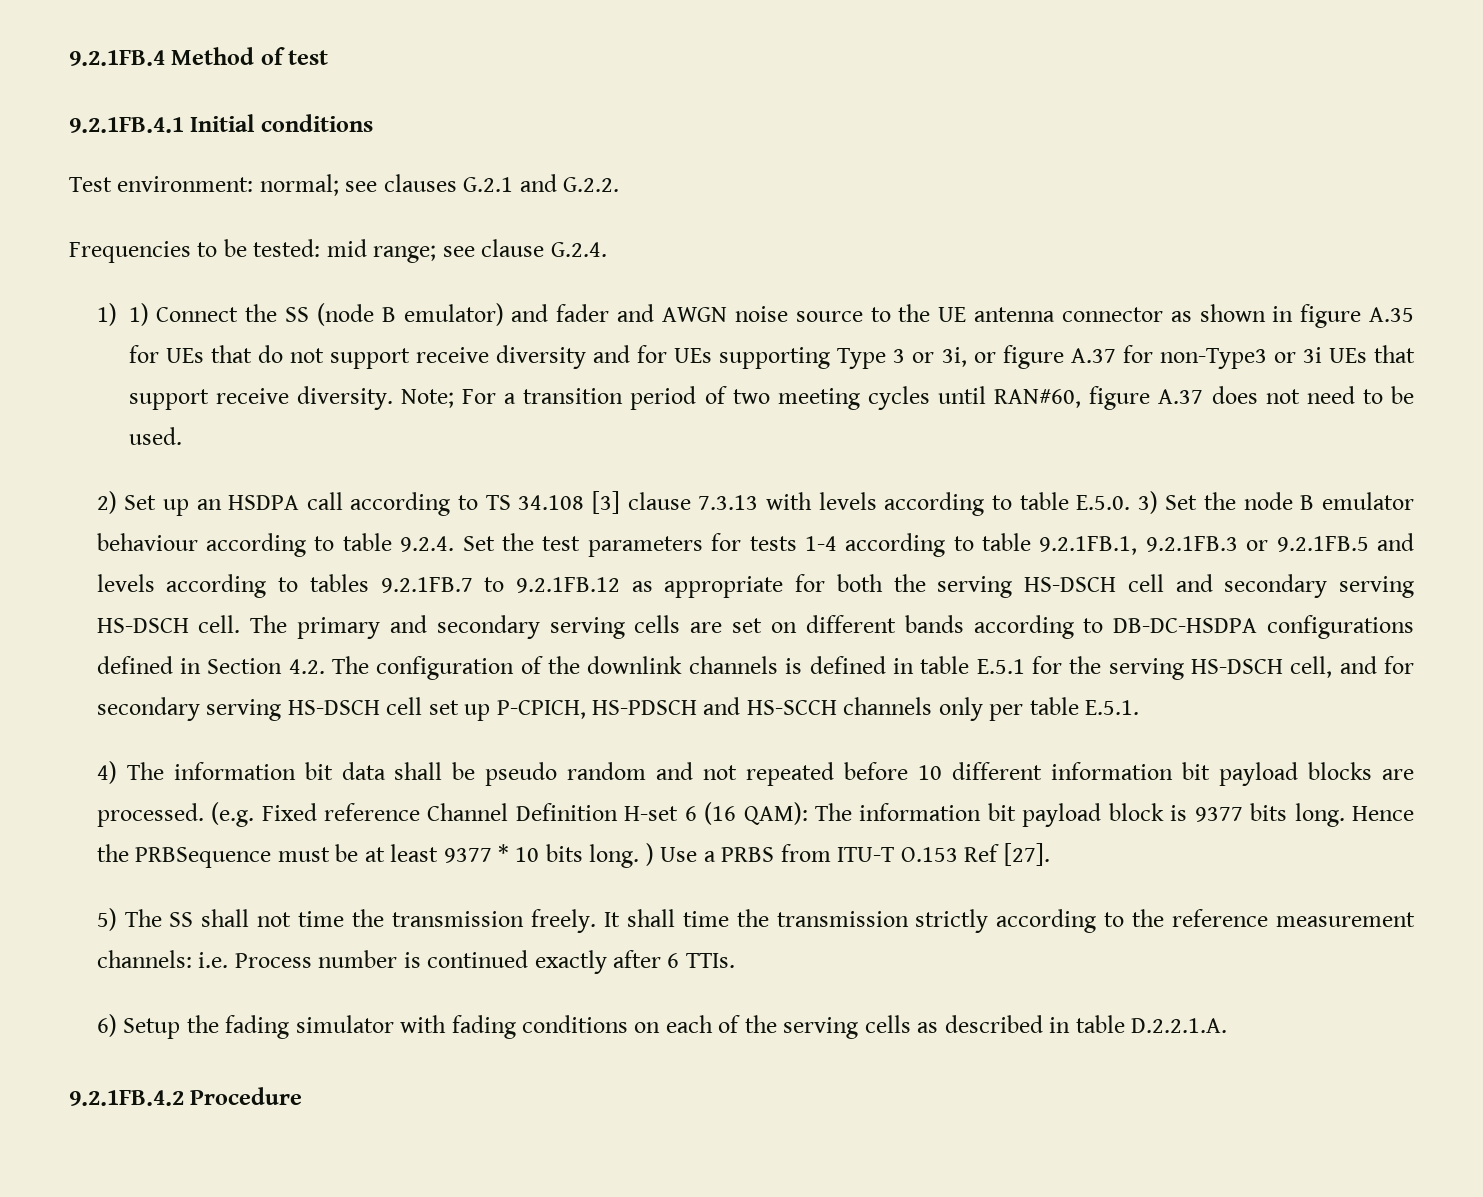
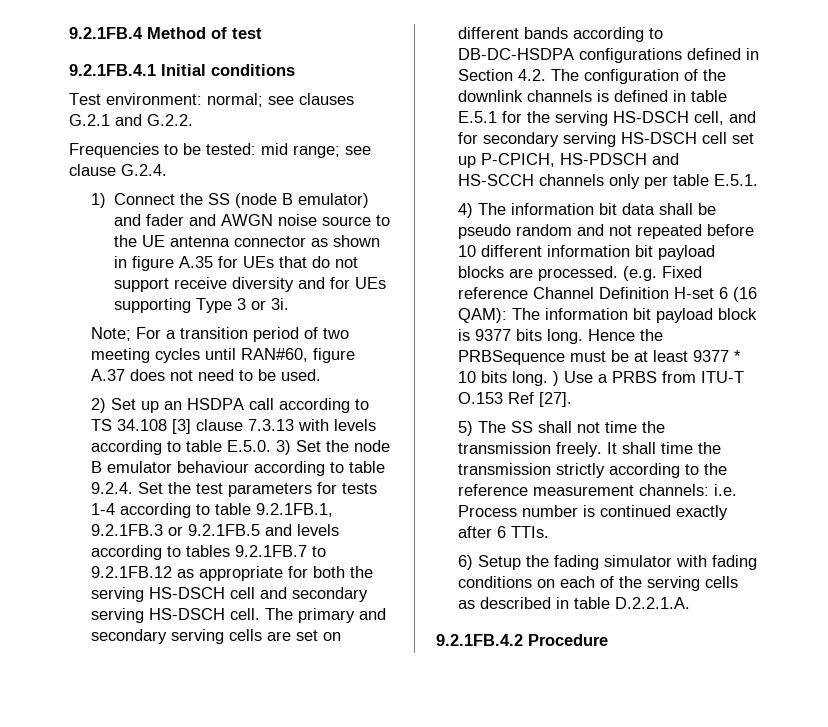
[128,303,149,326] 1) -> (106, 200) none
[941,345,1416,369] [128,386,393,410] 3i, or figure A.37 for non-Type3 or 3i UEs that support receive diversity. -> [270,298,289,310] 3i. //

